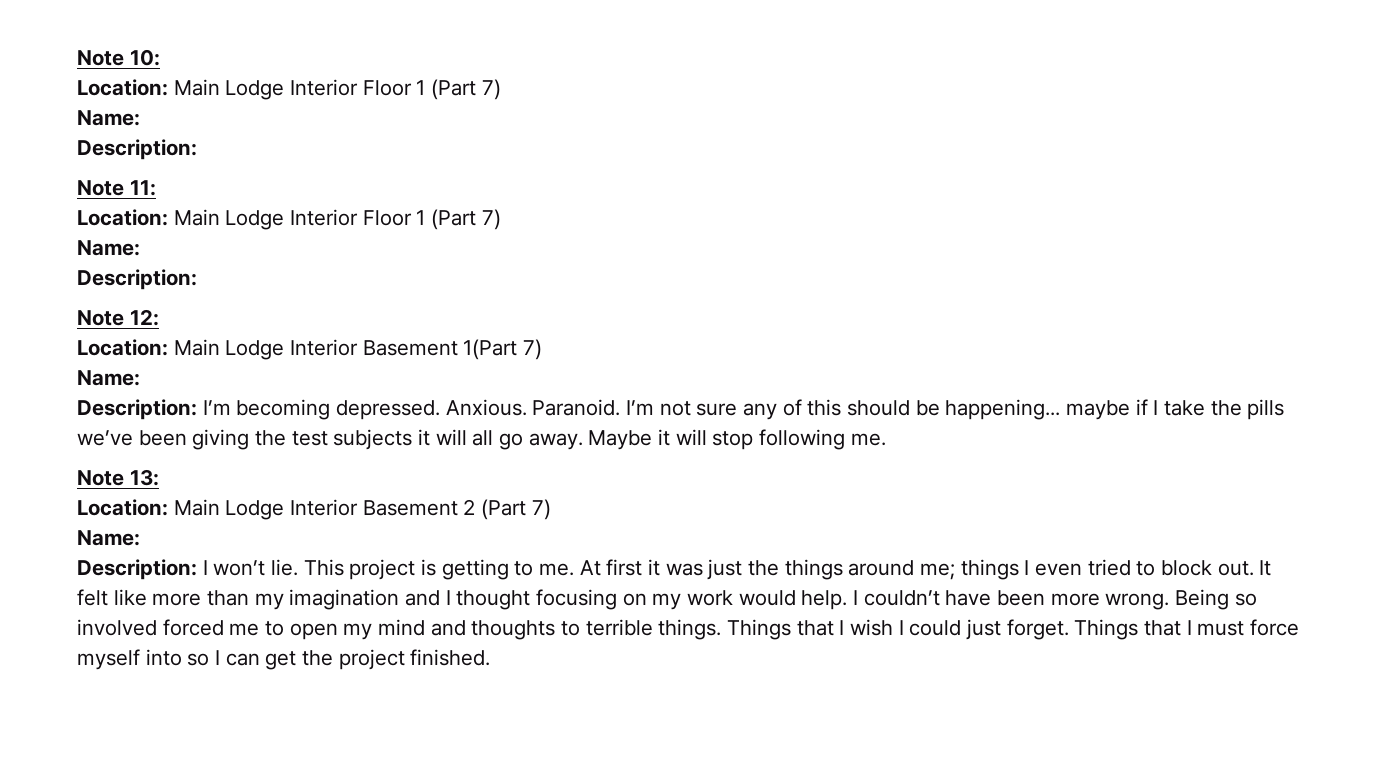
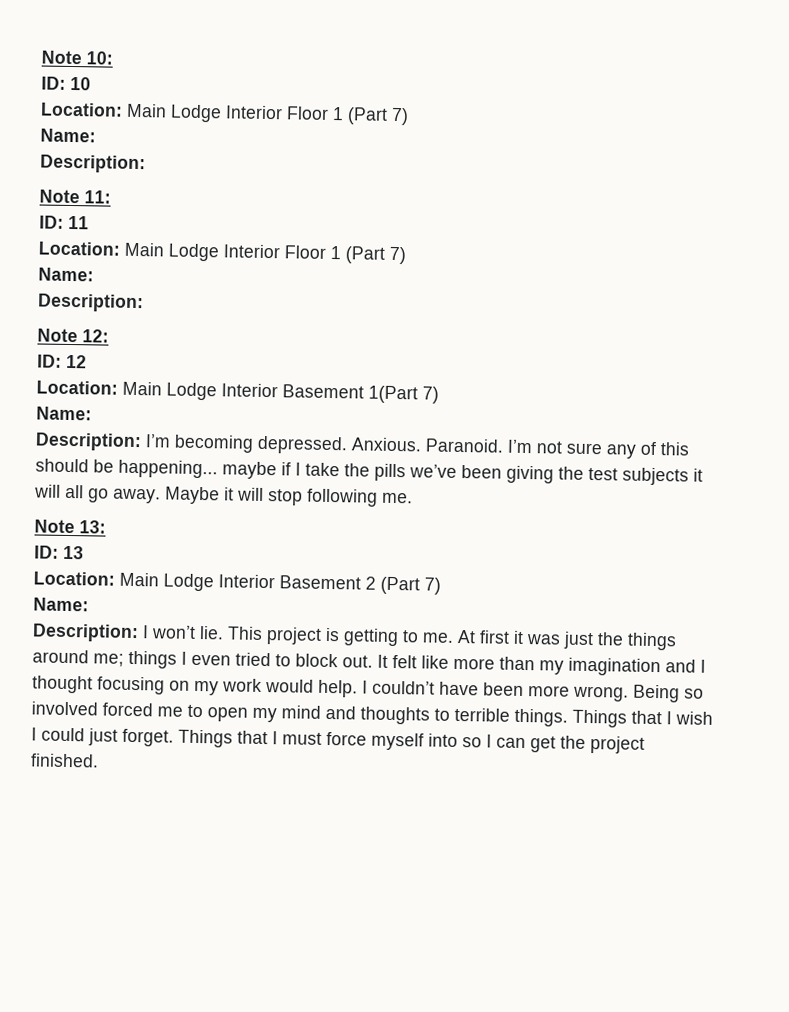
(160, 57) none -> [41,76,91,91] // ID: 10
(156, 188) none -> [39,215,89,230] // ID: 11
(159, 317) none -> [37,354,87,369] // ID: 12
(159, 477) none -> [34,545,84,560] // ID: 13

